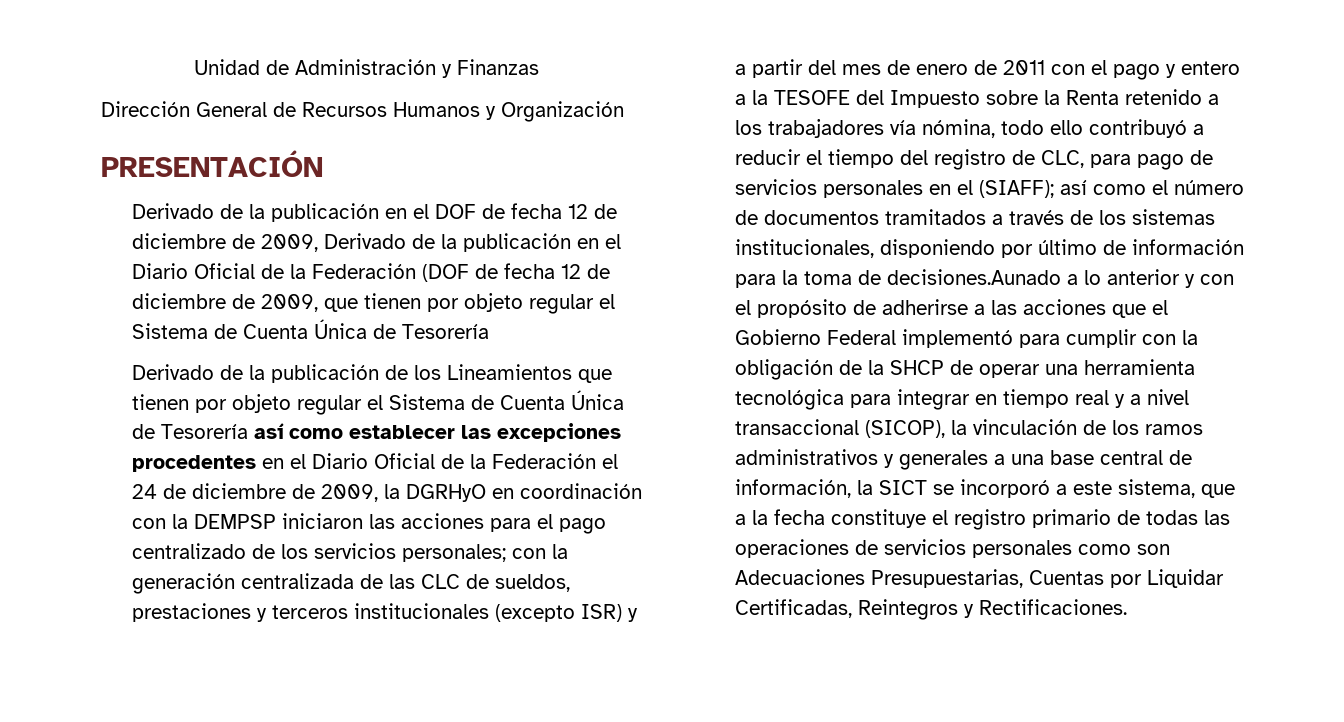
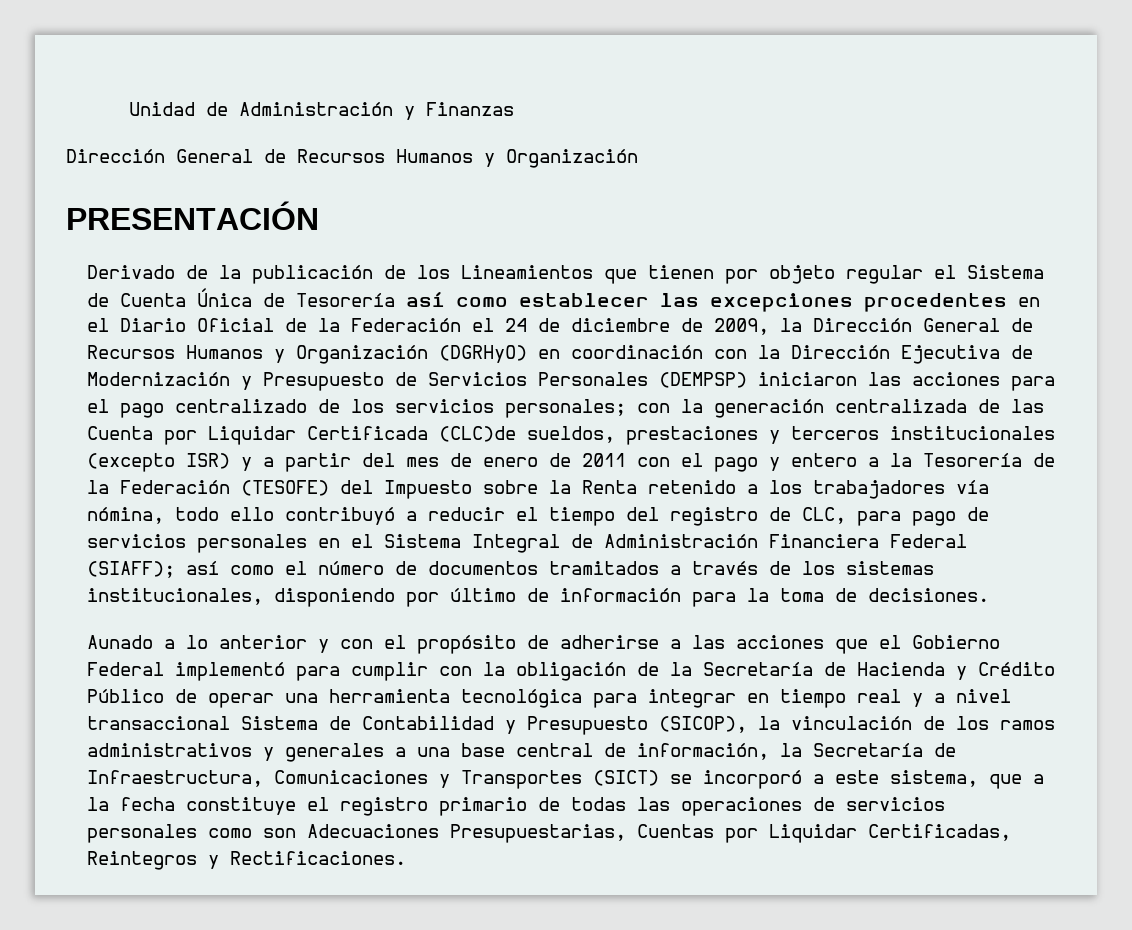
[131,203,617,222] [131,233,621,252] [131,263,610,282] [131,293,615,314] [131,319,489,339] // Derivado de la publicación en el DOF de fecha 12 de diciembre de 2009, Derivado de la publicación en el Diario Oficial de la Federación (DOF de fecha 12 de diciembre de 2009, que tienen por objeto regular el Sistema de Cuenta Única de Tesorería -> (319, 215) none
[405,483,642,502] [131,514,276,529] DGRHyO en coordinación con la DEMPSP -> [813,318,1034,332] [87,345,1034,364] [87,372,748,391] Dirección General de Recursos Humanos y Organización (DGRHyO) en coordinación con la Dirección Ejecutiva de Modernización y Presupuesto de Servicios Personales (DEMPSP)
[420,574,489,589] CLC de -> [87,426,517,445] Cuenta por Liquidar Certificada (CLC)de
[773,90,850,105] TESOFE -> [923,453,1056,467] [87,480,330,496] Tesorería de la Federación (TESOFE)
(973, 187) none -> [384,534,968,553] Sistema Integral de Administración Financiera Federal
[886,269,1061,285] decisiones.Aunado -> [868,588,990,602] [87,635,154,649] decisiones. // Aunado
[889,360,944,375] SHCP -> [703,662,1056,680] [87,689,165,703] Secretaría de Hacienda y Crédito Público
(859, 427) none -> [241,716,649,735] Sistema de Contabilidad y Presupuesto
[878,480,927,495] SICT -> [813,743,957,757] [87,770,660,789] Secretaría de Infraestructura, Comunicaciones y Transportes (SICT)

